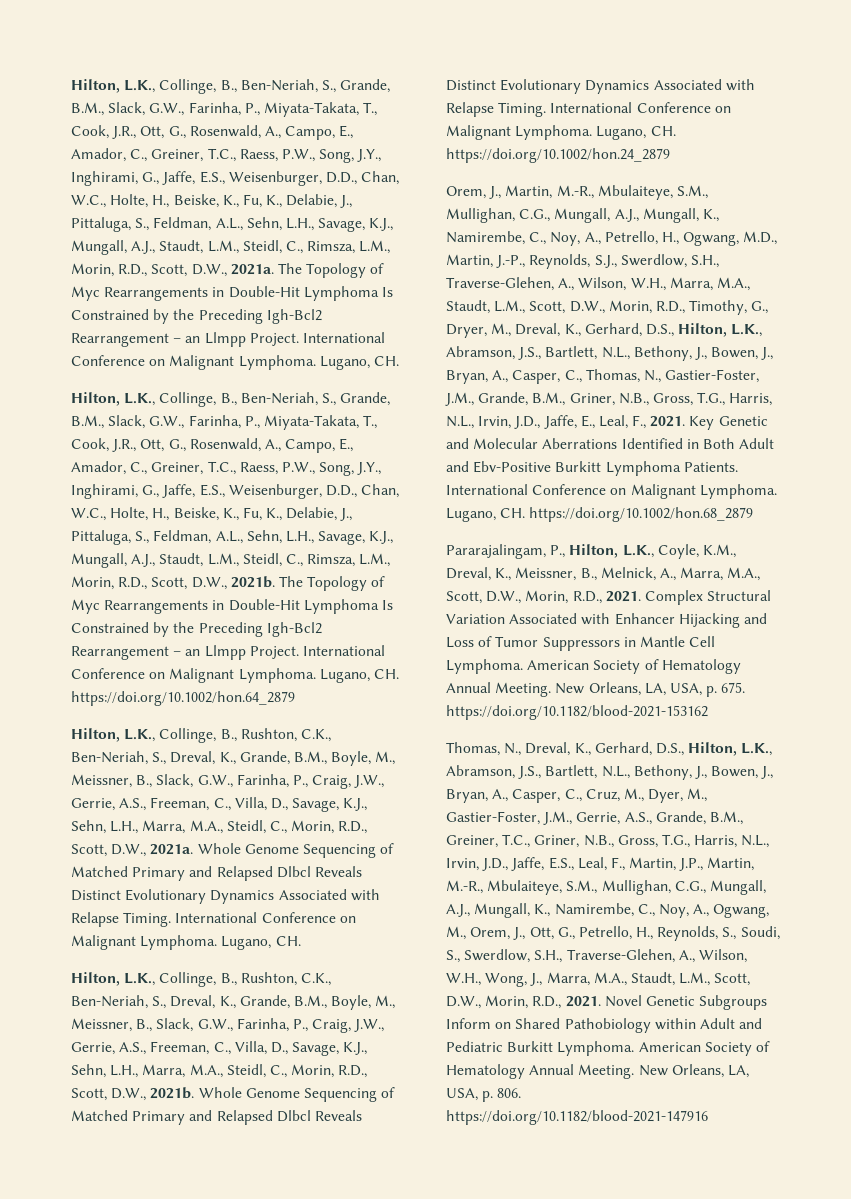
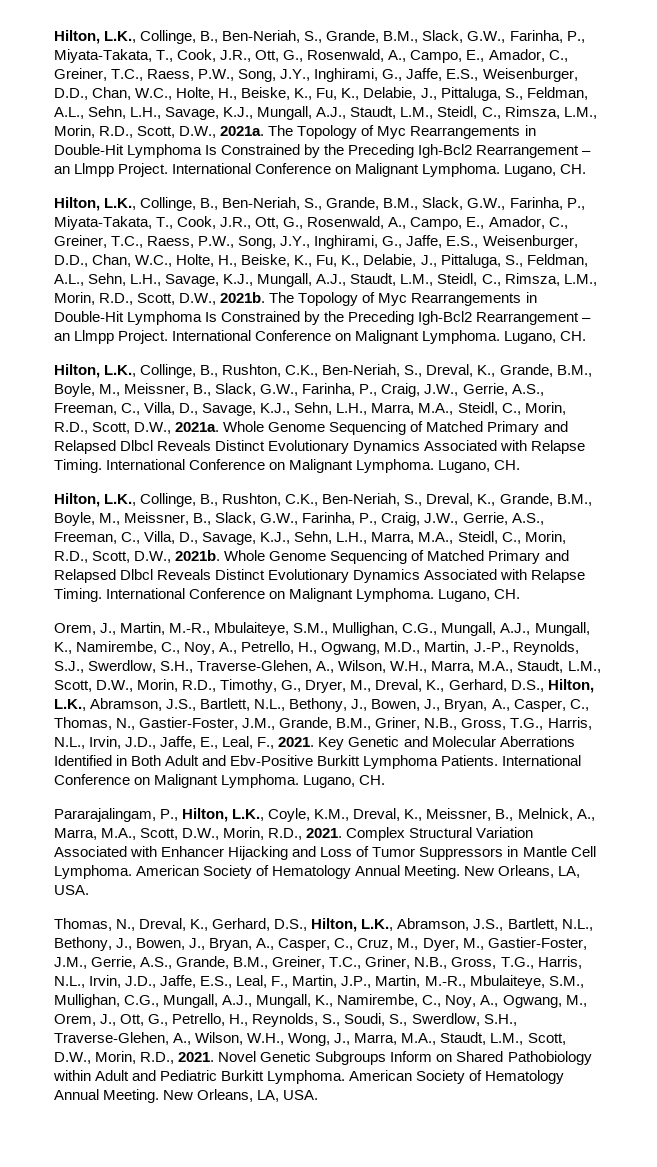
[71,691,295,706] https://doi.org/10.1002/hon.64_2879 -> (587, 336) none
[446,148,670,163] https://doi.org/10.1002/hon.24_2879 -> (521, 594) none
[529,507,754,522] https://doi.org/10.1002/hon.68_2879 -> (386, 780) none
[669,682,746,697] [446,705,708,720] USA, p. 675. https://doi.org/10.1182/blood-2021-153162 -> [54,885,89,895] USA.
[446,1088,522,1102] [446,1110,708,1125] USA, p. 806. https://doi.org/10.1182/blood-2021-147916 -> [283,1090,319,1100] USA.

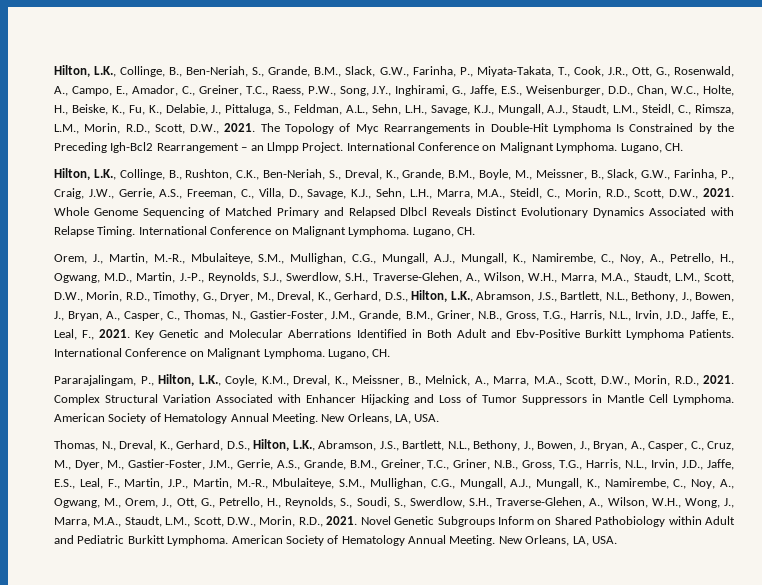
[220,125,536,139] [54,144,592,158] [54,163,587,177] [54,197,585,211] [54,216,568,230] [54,235,578,249] [54,254,588,268] [54,273,597,287] [54,292,266,305] 2021a. The Topology of Myc Rearrangements in Double-Hit Lymphoma Is Constrained by the Preceding Igh-Bcl2 Rearrangement – an Llmpp Project. International Conference on Malignant Lymphoma. Lugano, CH. // Hilton, L.K., Collinge, B., Ben-Neriah, S., Grande, B.M., Slack, G.W., Farinha, P., Miyata-Takata, T., Cook, J.R., Ott, G., Rosenwald, A., Campo, E., Amador, C., Greiner, T.C., Raess, P.W., Song, J.Y., Inghirami, G., Jaffe, E.S., Weisenburger, D.D., Chan, W.C., Holte, H., Beiske, K., Fu, K., Delabie, J., Pittaluga, S., Feldman, A.L., Sehn, L.H., Savage, K.J., Mungall, A.J., Staudt, L.M., Steidl, C., Rimsza, L.M., Morin, R.D., Scott, D.W., 2021b. -> [224,123,256,132] 2021.
[175,421,568,435] [54,440,586,454] [54,459,521,473] [54,493,592,507] [54,512,544,526] [54,531,566,545] [54,550,221,563] 2021a. Whole Genome Sequencing of Matched Primary and Relapsed Dlbcl Reveals Distinct Evolutionary Dynamics Associated with Relapse Timing. International Conference on Malignant Lymphoma. Lugano, CH. // Hilton, L.K., Collinge, B., Rushton, C.K., Ben-Neriah, S., Dreval, K., Grande, B.M., Boyle, M., Meissner, B., Slack, G.W., Farinha, P., Craig, J.W., Gerrie, A.S., Freeman, C., Villa, D., Savage, K.J., Sehn, L.H., Marra, M.A., Steidl, C., Morin, R.D., Scott, D.W., 2021b. -> [703,188,734,197] 2021.

